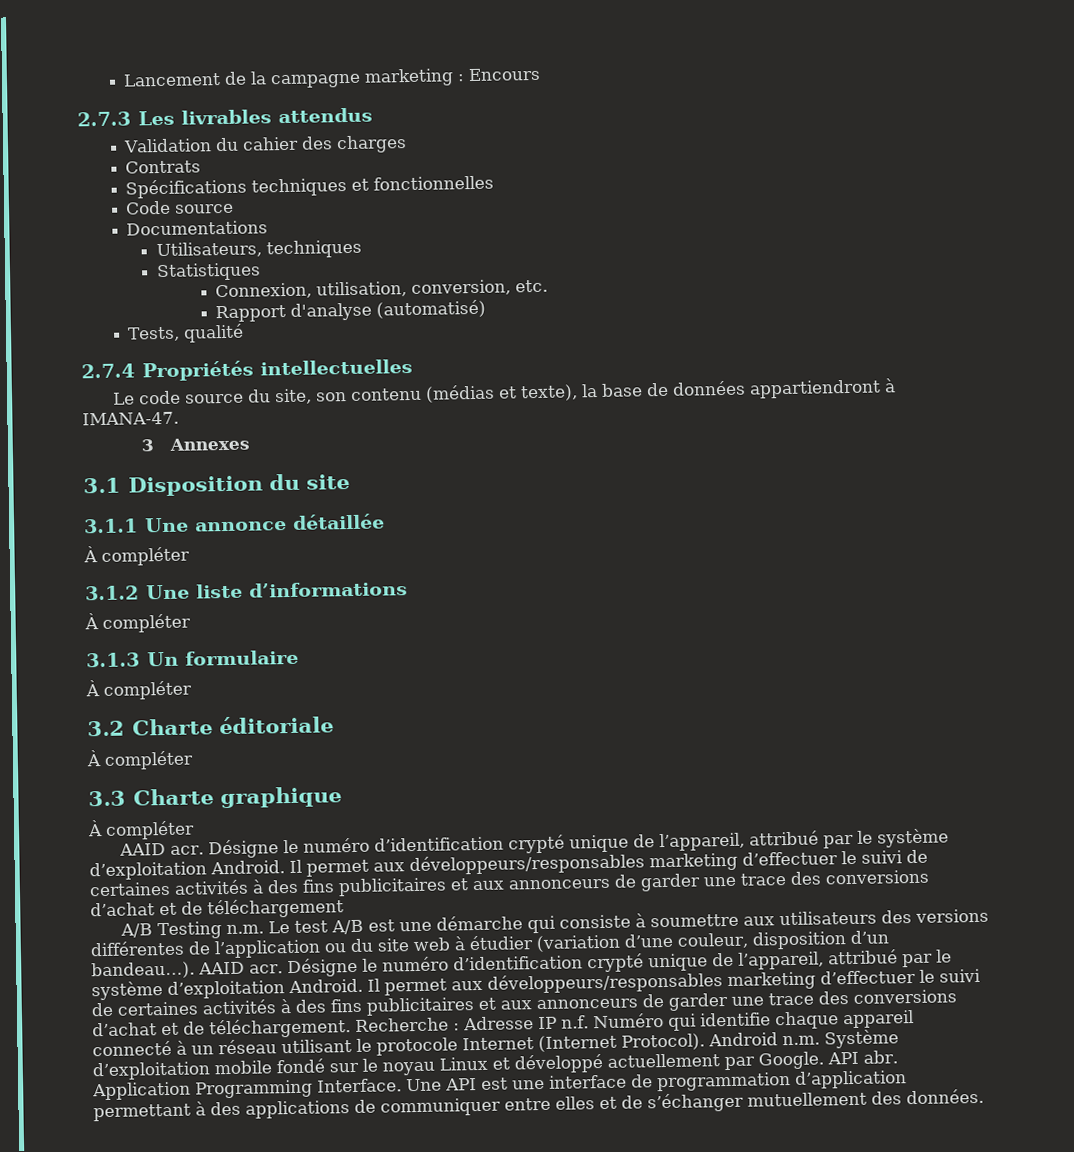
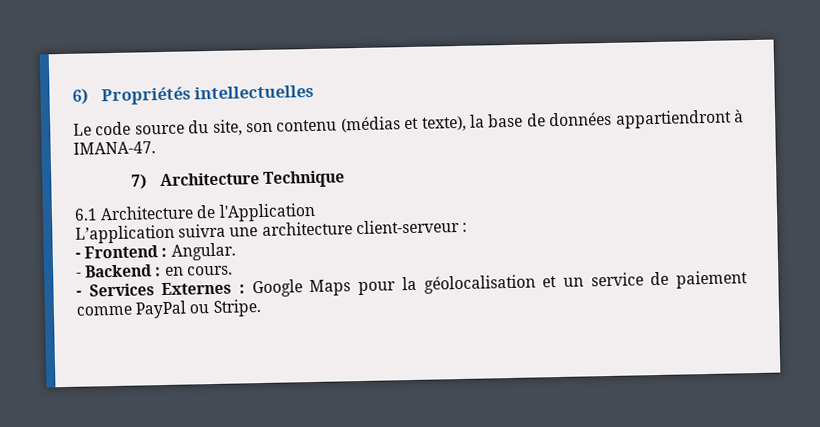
[123,67,542,89] [77,107,374,127] [123,135,408,154] [125,160,202,174] [125,175,495,199] [125,200,235,215] [126,220,269,236] [155,239,362,259] [155,262,261,282] [215,279,549,300] [215,299,487,323] [127,323,245,343] [81,363,135,379] Lancement de la campagne marketing : Encours // 2.7.3 Les livrables attendus // Validation du cahier des charges // Contrats // Spécifications techniques et fonctionnelles // Code source // Documentations // Utilisateurs, techniques // Statistiques // Connexion, utilisation, conversion, etc. // Rapport d'analyse (automatisé) // Tests, qualité // 2.7.4 -> [72,88,89,105] 6)
[140,437,250,452] [83,473,351,497] [84,513,386,534] [83,546,190,566] [85,581,409,601] [84,613,191,633] [86,649,300,668] [85,680,192,700] [87,715,335,737] [86,750,194,770] [88,786,343,809] [87,820,195,840] [118,828,949,859] [89,849,928,881] [89,869,929,897] [90,898,344,919] [119,908,989,940] [90,930,889,959] [91,949,952,980] [91,968,981,1001] [91,989,957,1017] [92,1010,914,1039] [92,1029,899,1057] [92,1050,898,1081] [92,1070,907,1101] [93,1088,984,1122] 3 Annexes // 3.1 Disposition du site // 3.1.1 Une annonce détaillée // À compléter // 3.1.2 Une liste d’informations // À compléter // 3.1.3 Un formulaire // À compléter // 3.2 Charte éditoriale // À compléter // 3.3 Charte graphique // À compléter // AAID acr. Désigne le numéro d’identification crypté unique de l’appareil, attribué par le système d’exploitation Android. Il permet aux développeurs/responsables marketing d’effectuer le suivi de certaines activités à des fins publicitaires et aux annonceurs de garder une trace des conversions d’achat et de téléchargement // A/B Testing n.m. Le test A/B est une démarche qui consiste à soumettre aux utilisateurs des versions différentes de l’application ou du site web à étudier (variation d’une couleur, disposition d’un bandeau…). AAID acr. Désigne le numéro d’identification crypté unique de l’appareil, attribué par le système d’exploitation Android. Il permet aux développeurs/responsables marketing d’effectuer le suivi de certaines activités à des fins publicitaires et aux annonceurs de garder une trace des conversions d’achat et de téléchargement. Recherche : Adresse IP n.f. Numéro qui identifie chaque appareil connecté à un réseau utilisant le protocole Internet (Internet Protocol). Android n.m. Système d’exploitation mobile fondé sur le noyau Linux et développé actuellement par Google. API abr. Application Programming Interface. Une API est une interface de programmation d’application permettant à des applications de communiquer entre elles et de s’échanger mutuellement des données. -> [131,170,346,190] [74,202,316,222] [75,219,467,244] [75,242,236,261] [76,264,233,278] [76,270,749,298] [76,299,262,319] 7) Architecture Technique // 6.1 Architecture de l'Application // L’application suivra une architecture client-serveur : // - Frontend : Angular. // - Backend : en cours. // - Services Externes : Google Maps pour la géolocalisation et un service de paiement comme PayPal ou Stripe.

